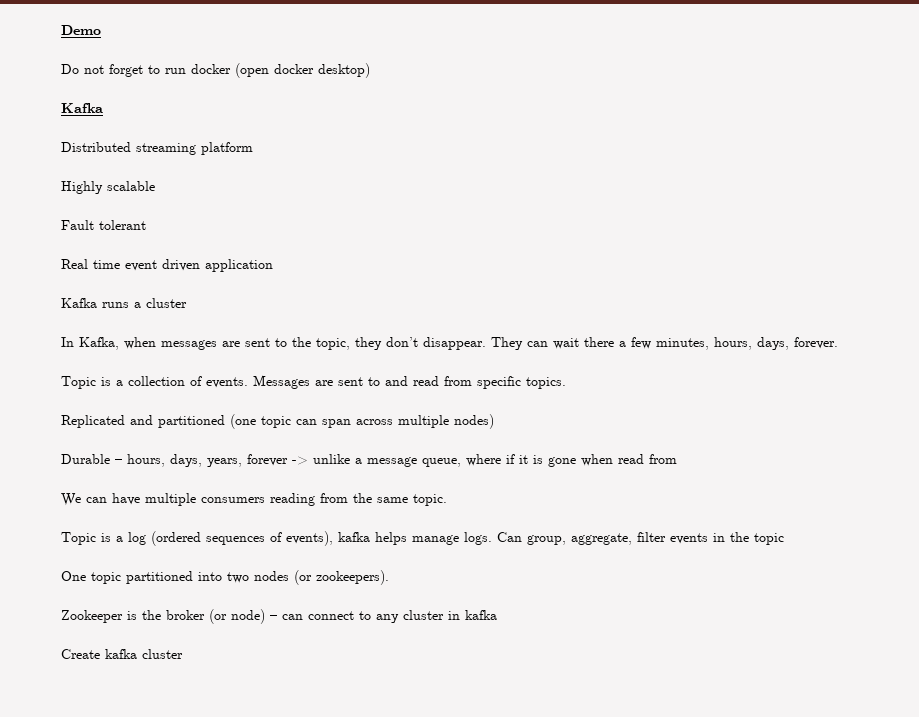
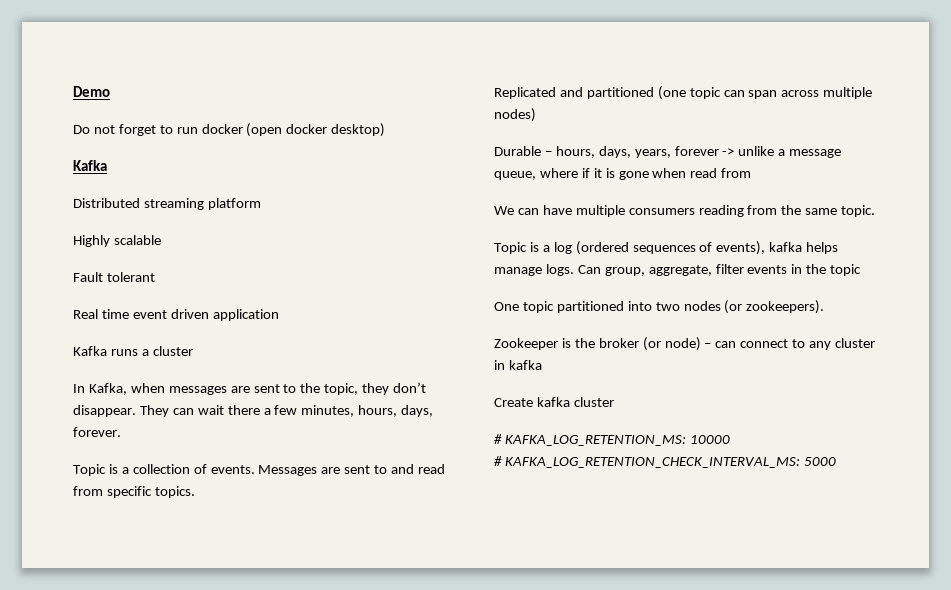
(183, 654) none -> [494,434,730,446] [494,456,836,468] // # KAFKA_LOG_RETENTION_MS: 10000 // # KAFKA_LOG_RETENTION_CHECK_INTERVAL_MS: 5000

